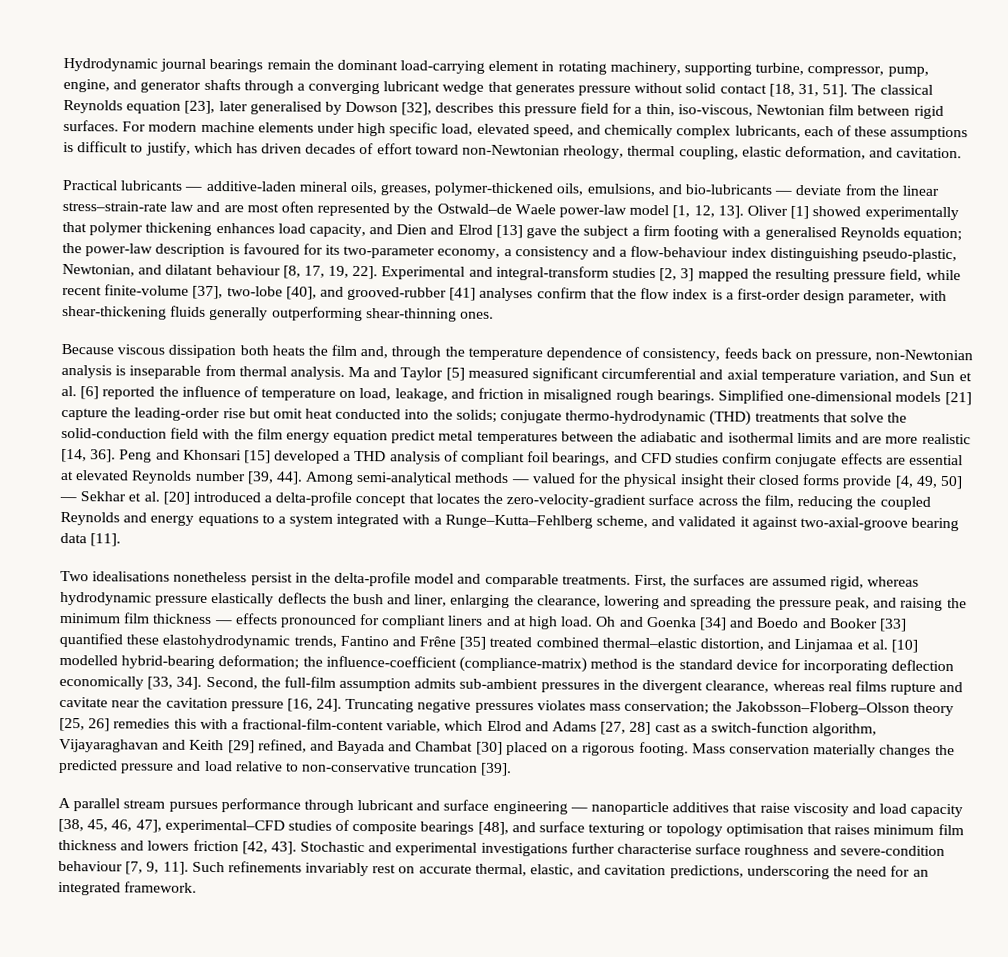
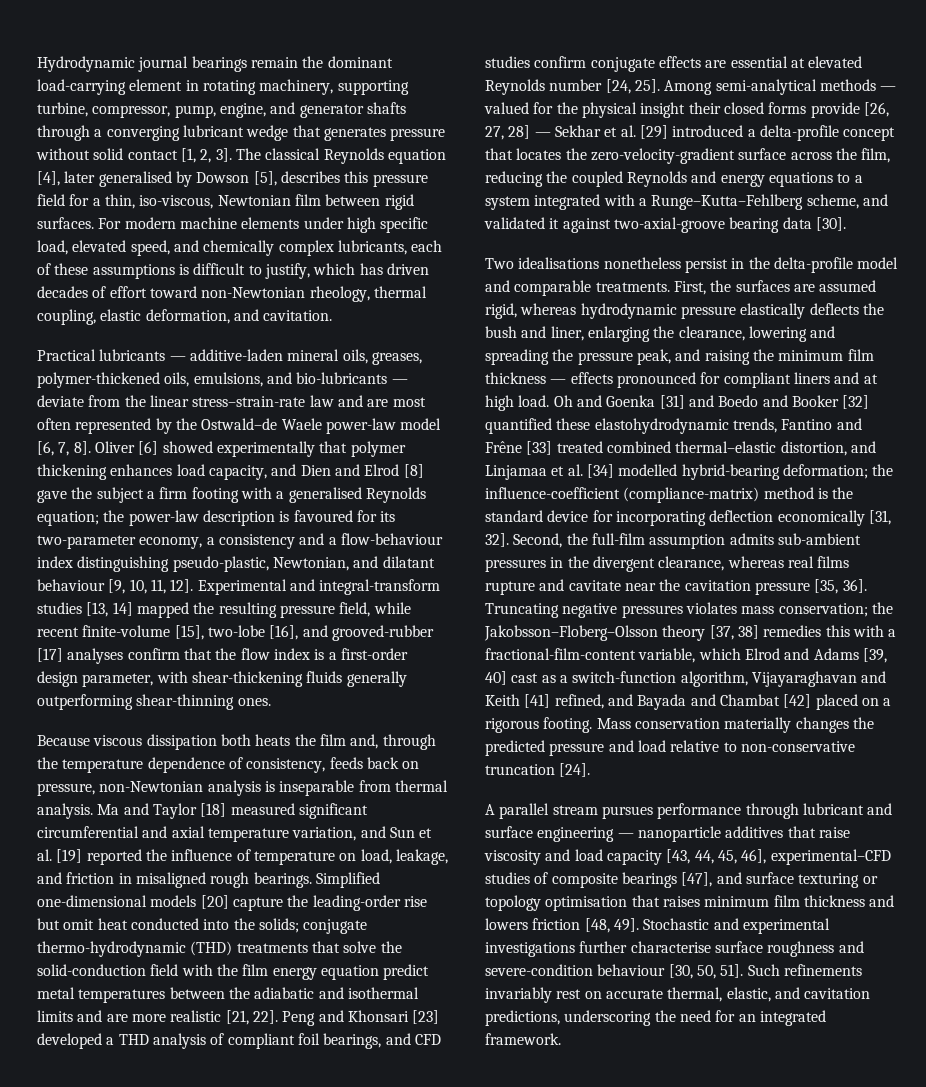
[768,83,849,98] [18, 31, 51]. -> [180,148,232,163] [1, 2, 3].
[184,100,216,115] [23], -> [37,171,60,186] [4],
[401,102,433,116] [32], -> [253,171,277,186] [5],
[672,205,810,220] [1, 12, 13]. Oliver [1] -> [37,441,159,456] [6, 7, 8]. Oliver [6]
[495,224,523,239] [13] -> [403,464,424,478] [8]
[282,265,379,280] [8, 17, 19, 22]. -> [108,579,194,594] [9, 10, 11, 12].
[659,268,695,282] [2, 3] -> [86,602,133,617] [13, 14]
[192,285,317,300] [37], two-lobe [40], -> [174,625,299,640] [15], two-lobe [16],
[449,287,477,301] [41] -> [37,648,63,662] [17]
[445,367,465,381] [5] -> [200,803,227,817] [18]
[80,386,100,400] [6] -> [56,849,83,863] [19]
[944,391,972,406] [21] -> [200,895,229,909] [20]
[61,448,117,463] [14, 36]. -> [225,1010,278,1025] [21, 22].
[243,450,271,464] [15] -> [412,1010,440,1024] [23]
[246,471,303,485] [39, 44]. -> [605,79,660,94] [24, 25].
[894,475,963,490] [4, 49, 50] -> [863,102,889,117] [485,125,531,140] [26, 27, 28]
[162,491,190,505] [20] -> [639,125,668,139] [29]
[90,533,122,547] [11]. -> [815,217,846,231] [30].
[698,617,727,631] [34] -> [659,395,685,409] [31]
[878,618,907,632] [33] -> [842,395,870,409] [32]
[459,636,487,650] [35] -> [526,441,553,455] [33]
[890,639,918,653] [10] -> [586,464,614,478] [34]
[147,676,203,690] [33, 34]. -> [868,510,891,525] [485,533,509,547] [31, 32].
[286,698,343,712] [16, 24]. -> [814,579,867,594] [35, 36].
[59,717,111,732] [25, 26] -> [709,625,759,640] [37, 38]
[600,721,652,736] [27, 28] -> [862,648,887,663] [485,671,507,685] [39, 40]
[227,740,255,754] [29] -> [524,694,551,708] [41]
[475,741,503,755] [30] -> [783,694,812,708] [42]
[480,762,513,777] [39]. -> [559,763,591,777] [24].
[58,818,162,833] [38, 45, 46, 47], -> [666,849,767,864] [43, 44, 45, 46],
[477,821,509,836] [48], -> [681,872,713,887] [47],
[241,841,297,855] [42, 43]. -> [584,918,639,933] [48, 49].
[125,861,189,875] [7, 9, 11]. -> [668,964,744,979] [30, 50, 51].

